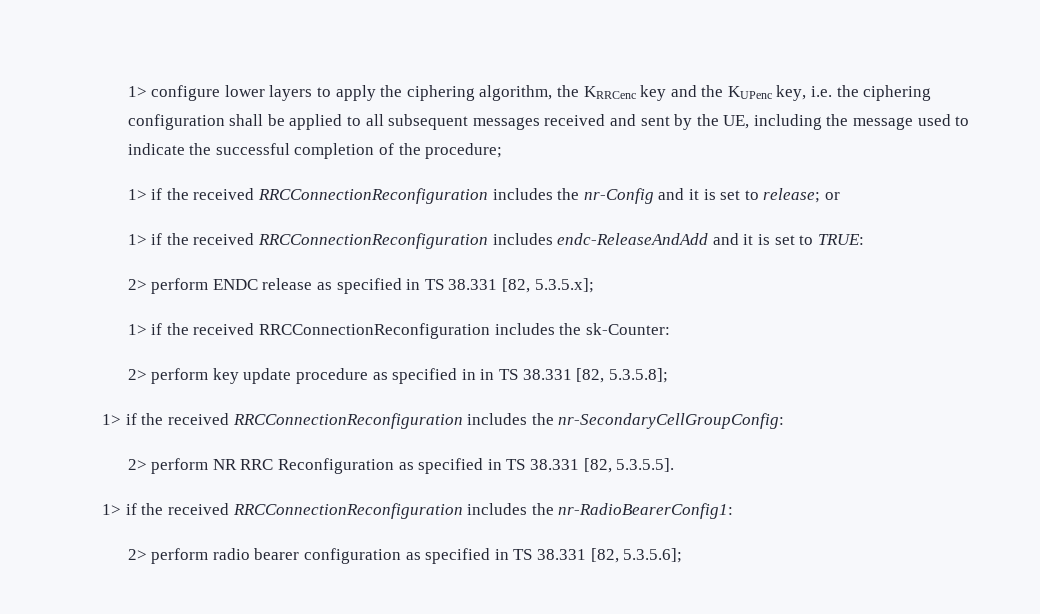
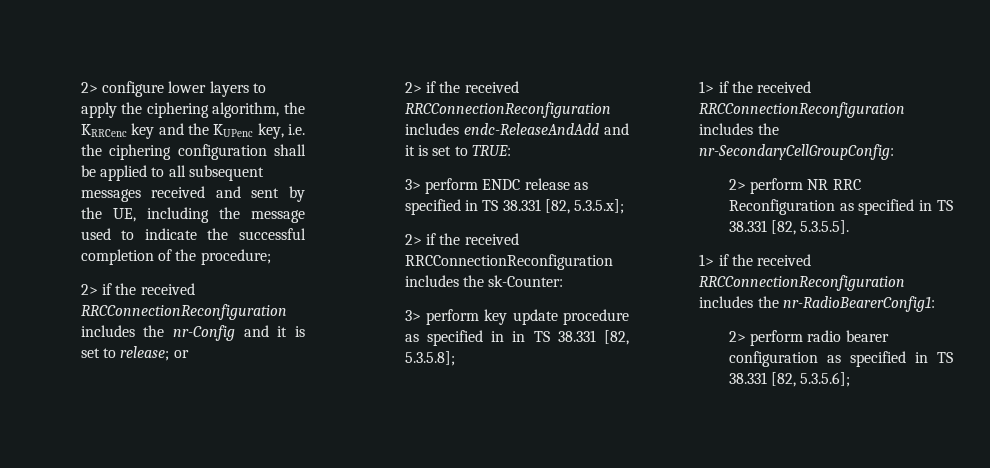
[127,86,147,97] 1> -> [80,82,98,93] 2>
[127,189,147,200] 1> -> [80,284,98,295] 2>
[127,234,147,245] 1> -> [404,82,422,93] 2>
[127,279,147,290] 2> -> [404,179,421,190] 3>
[127,324,147,335] 1> -> [404,234,422,245] 2>
[127,369,147,380] 2> -> [404,310,421,321] 3>

